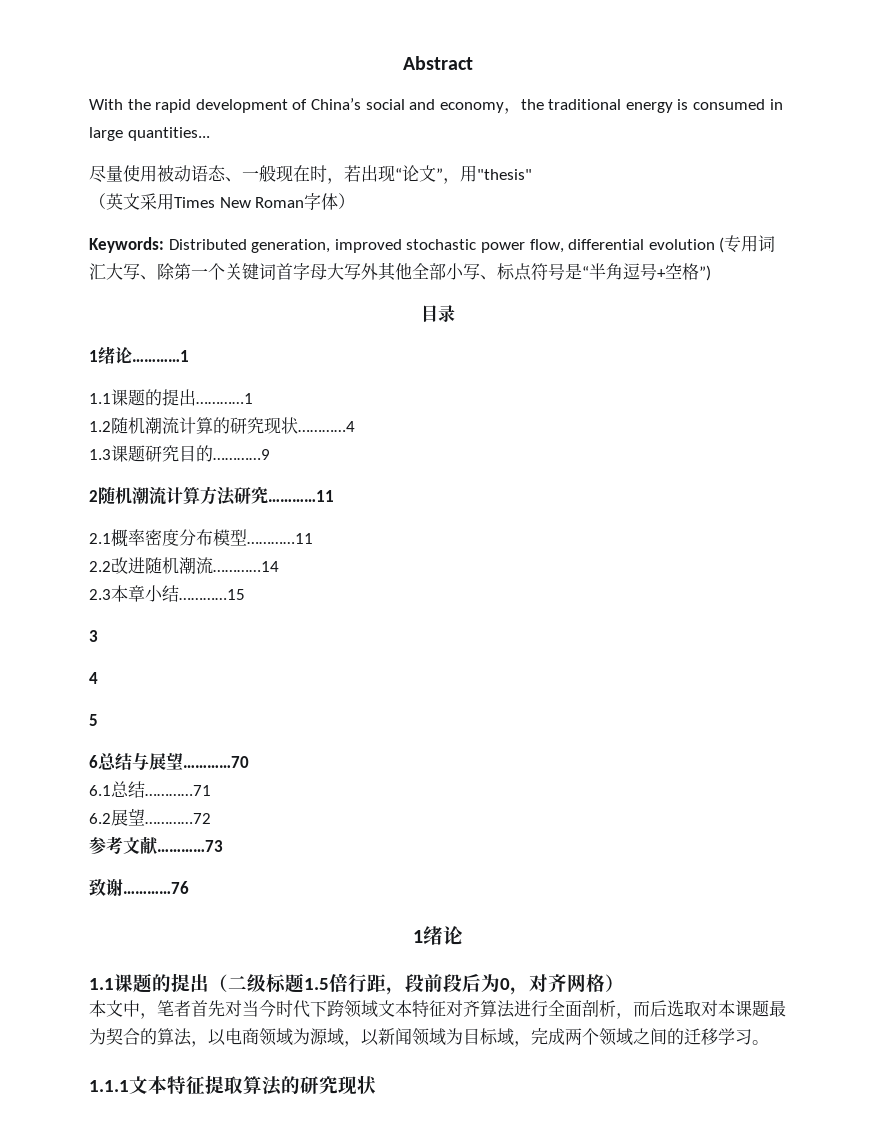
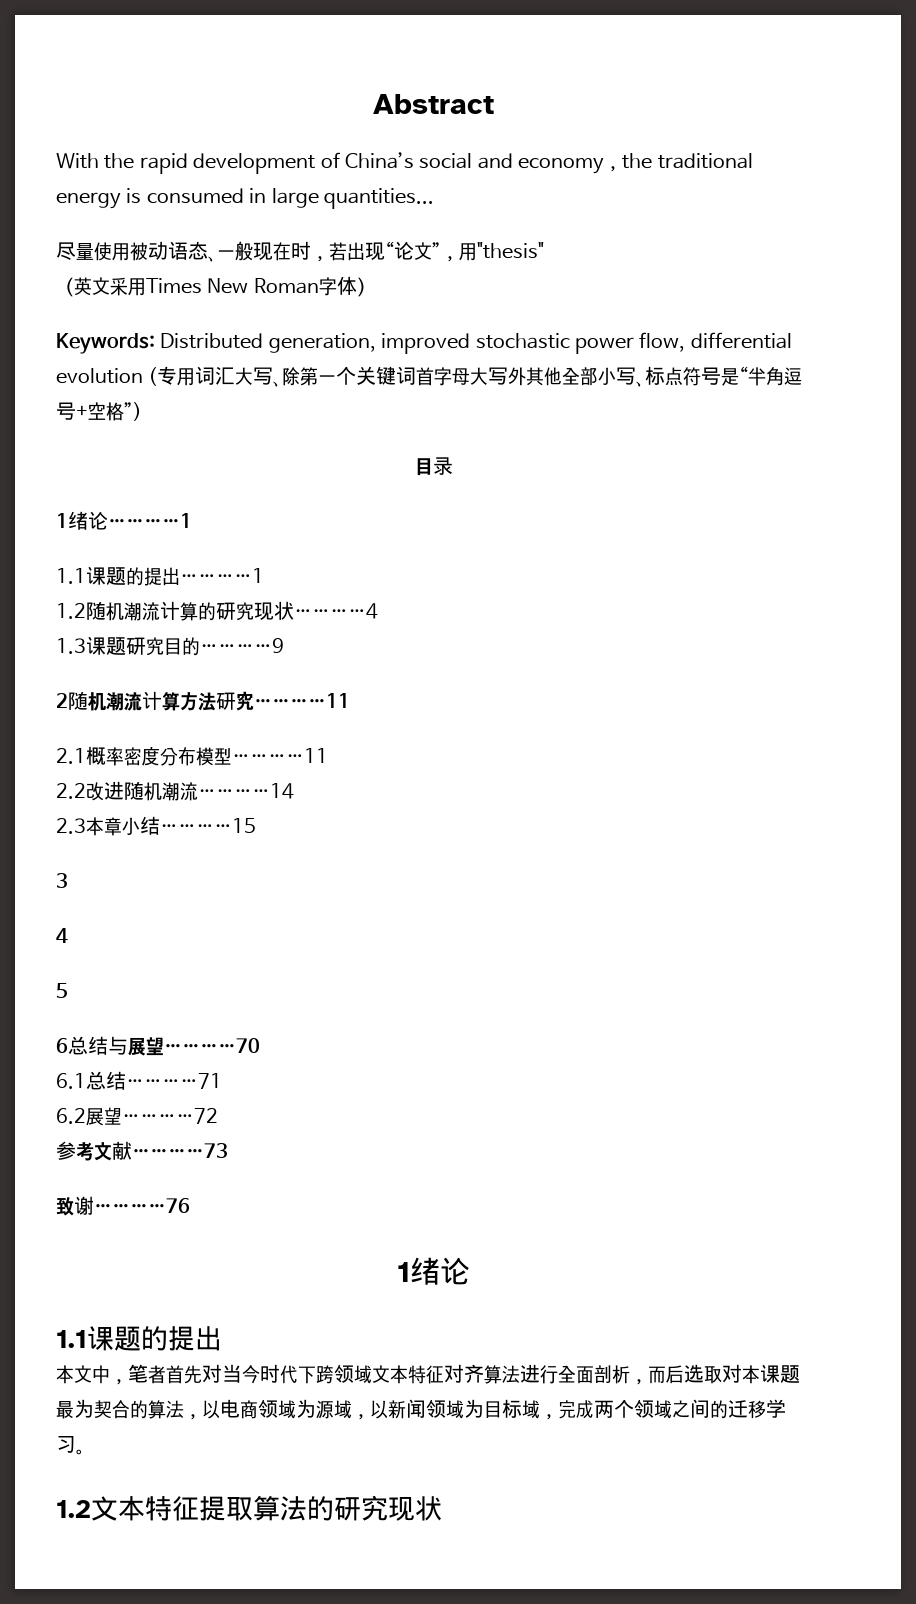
[209,973,624,995] （二级标题1.5倍行距，段前段后为0，对齐网格） -> (222, 1338) none
[89,1080,129,1092] 1.1.1 -> [56,1500,91,1518] 1.2

